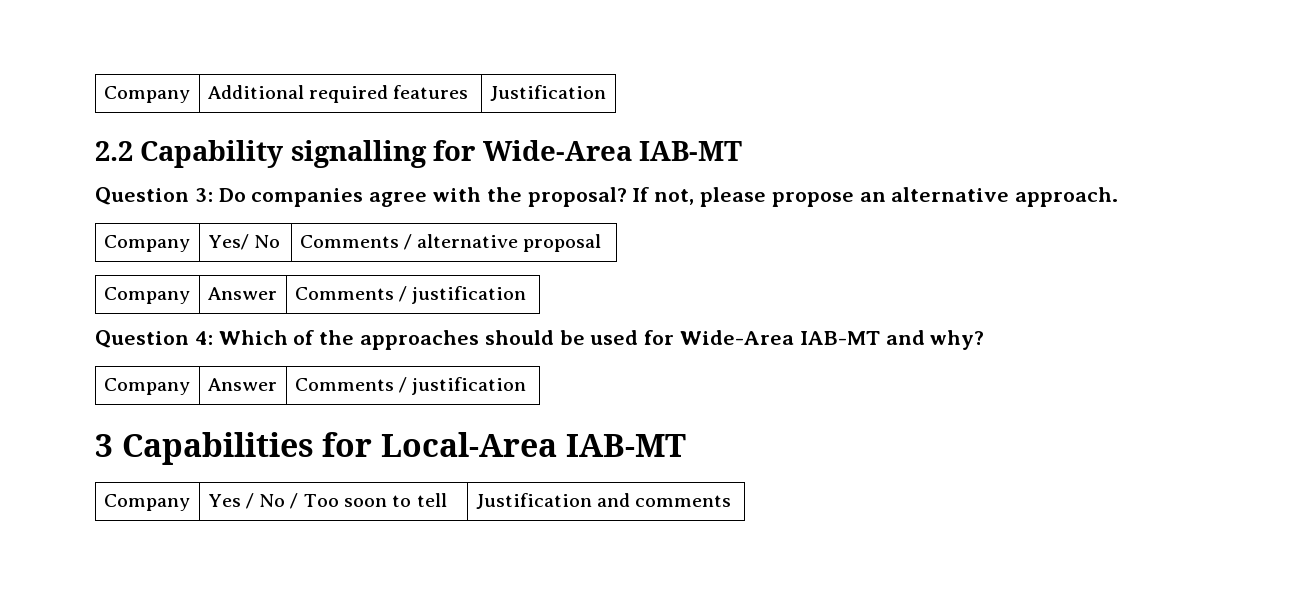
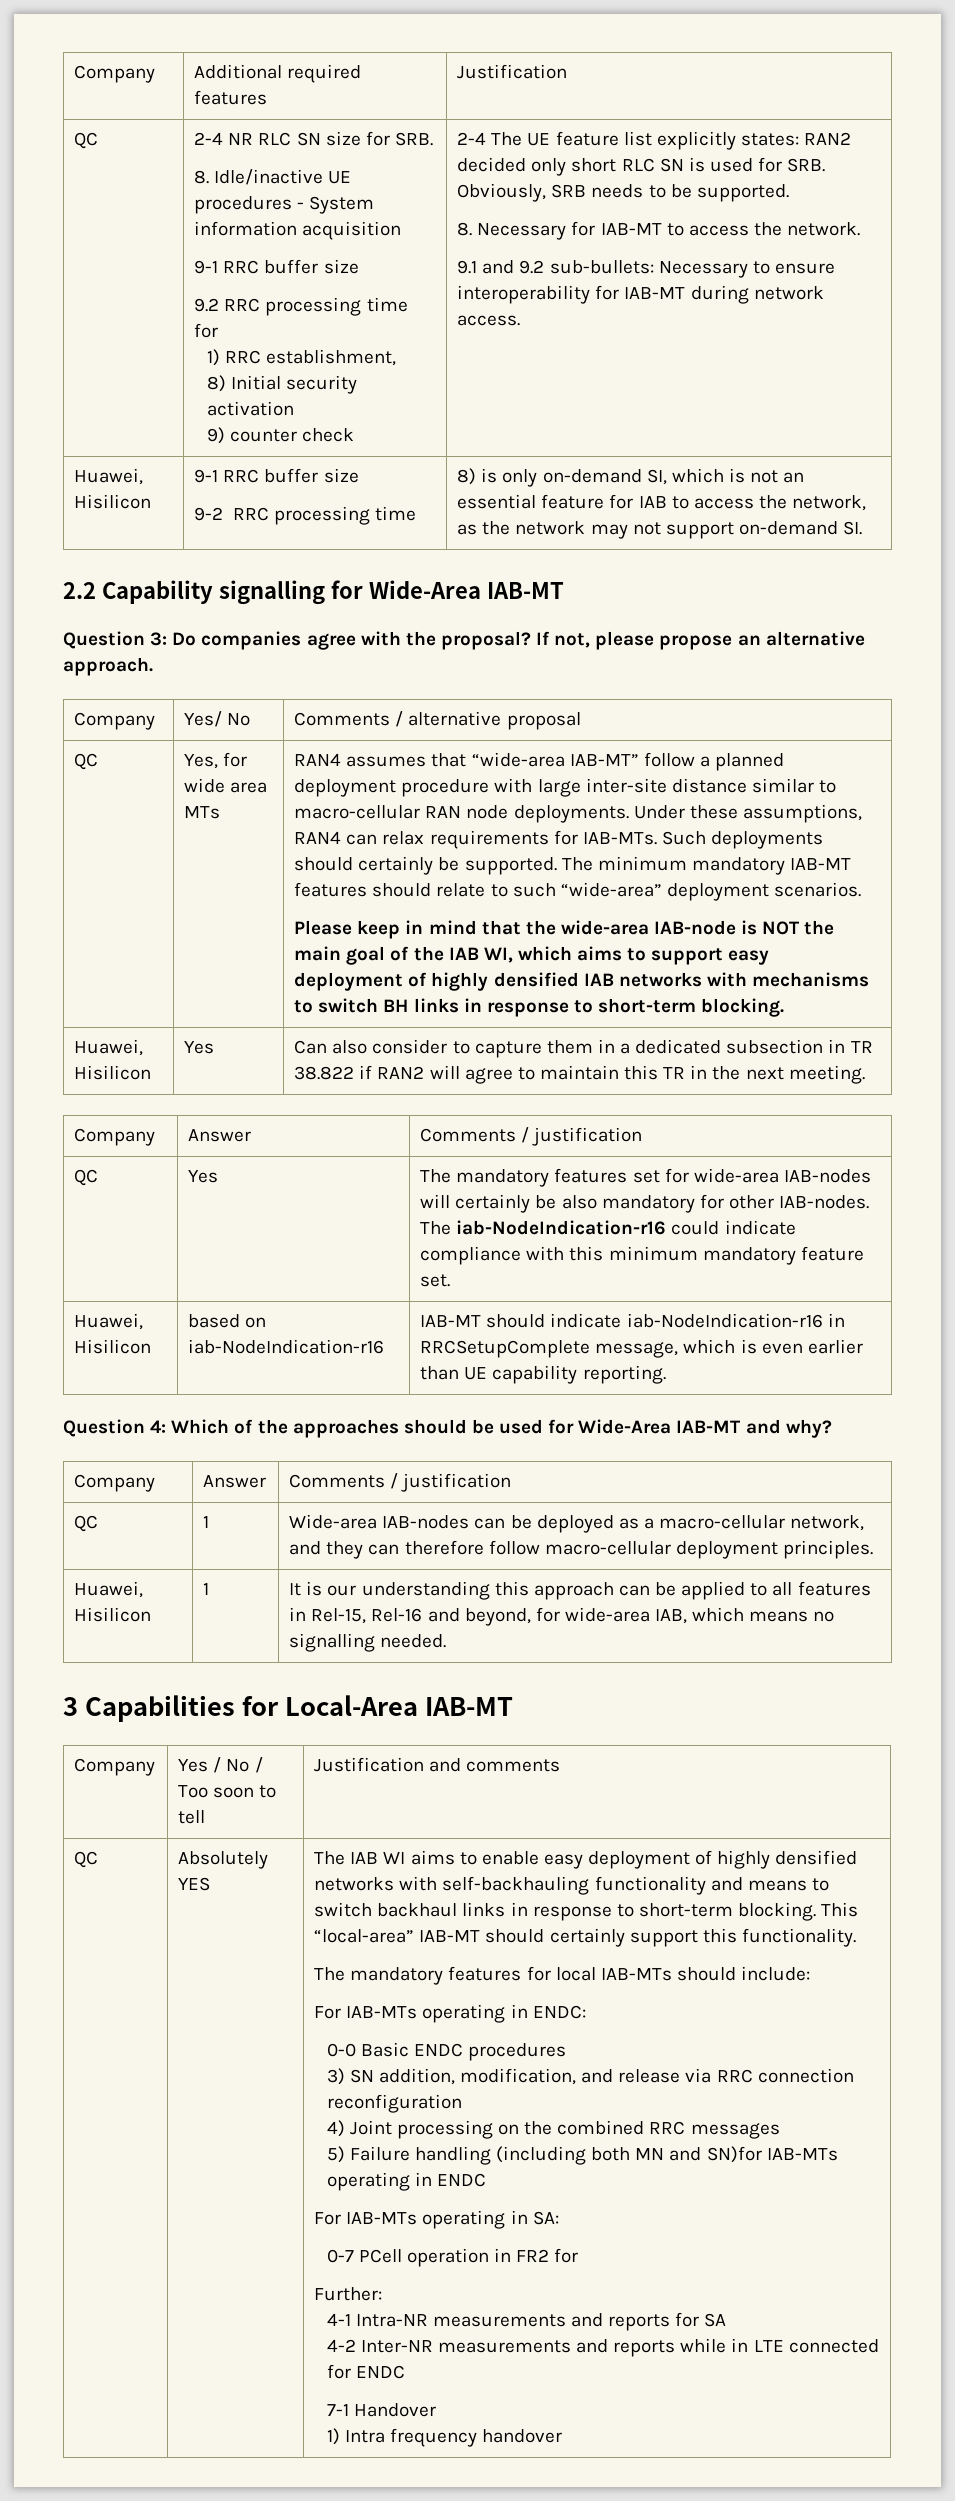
(606, 93) none -> [74,132,99,149] [194,131,433,146] [194,169,352,185] [194,196,375,214] [194,221,402,240] [194,259,359,274] [194,297,408,316] [194,323,219,338] [206,349,396,366] [206,375,357,394] [206,401,294,416] [206,427,354,444] [457,131,852,150] [457,157,826,176] [457,183,789,202] [457,221,861,240] [457,260,835,278] [457,285,824,304] [457,315,521,326] [74,468,144,485] [74,494,152,509] [194,468,359,483] [194,506,416,525] [457,468,805,487] [457,494,867,511] [457,521,863,539] // QC | 2-4 NR RLC SN size for SRB. // 8. Idle/inactive UE procedures - System information acquisition // 9-1 RRC buffer size // 9.2 RRC processing time for // 1) RRC establishment, // 8) Initial security activation // 9) counter check | 2-4 The UE feature list explicitly states: RAN2 decided only short RLC SN is used for SRB. Obviously, SRB needs to be supported. // 8. Necessary for IAB-MT to access the network. // 9.1 and 9.2 sub-bullets: Necessary to ensure interoperability for IAB-MT during network access. // Huawei, Hisilicon | 9-1 RRC buffer size // 9-2 RRC processing time | 8) is only on-demand SI, which is not an essential feature for IAB to access the network, as the network may not support on-demand SI.
[103,287,190,304] [207,287,277,300] [294,286,527,304] // Company | Answer | Comments / justification -> [74,753,99,770] [184,752,248,769] [184,778,268,793] [184,806,221,819] [294,752,785,771] [294,778,837,797] [294,804,862,823] [294,830,824,849] [294,856,852,875] [294,882,862,901] [294,920,835,939] [294,946,770,965] [294,972,870,991] [294,998,785,1017] [74,1039,144,1056] [74,1065,152,1080] [184,1041,215,1054] [294,1039,873,1058] [294,1065,865,1084] [74,1128,156,1146] [188,1129,252,1142] [420,1127,643,1146] [74,1169,99,1186] [188,1170,219,1183] [420,1168,871,1187] [420,1194,870,1213] [420,1220,796,1235] [420,1246,864,1265] [420,1274,451,1287] [74,1313,144,1330] [74,1339,152,1354] [188,1314,267,1328] [188,1339,385,1354] [420,1313,845,1328] [420,1339,863,1358] [420,1365,666,1384] // QC | Yes, for wide area MTs | RAN4 assumes that “wide-area IAB-MT” follow a planned deployment procedure with large inter-site distance similar to macro-cellular RAN node deployments. Under these assumptions, RAN4 can relax requirements for IAB-MTs. Such deployments should certainly be supported. The minimum mandatory IAB-MT features should relate to such “wide-area” deployment scenarios. // Please keep in mind that the wide-area IAB-node is NOT the main goal of the IAB WI, which aims to support easy deployment of highly densified IAB networks with mechanisms to switch BH links in response to short-term blocking. // Huawei, Hisilicon | Yes | Can also consider to capture them in a dedicated subsection in TR 38.822 if RAN2 will agree to maintain this TR in the next meeting. // Company | Answer | Comments / justification // QC | Yes | The mandatory features set for wide-area IAB-nodes will certainly be also mandatory for other IAB-nodes. The iab-NodeIndication-r16 could indicate compliance with this minimum mandatory feature set. // Huawei, Hisilicon | based on iab-NodeIndication-r16 | IAB-MT should indicate iab-NodeIndication-r16 in RRCSetupComplete message, which is even earlier than UE capability reporting.
(527, 386) none -> [74,1515,99,1532] [203,1516,210,1528] [289,1514,865,1533] [289,1540,874,1559] [74,1581,144,1598] [74,1607,152,1622] [203,1583,210,1595] [289,1581,871,1600] [289,1607,835,1626] [289,1633,447,1652] // QC | 1 | Wide-area IAB-nodes can be deployed as a macro-cellular network, and they can therefore follow macro-cellular deployment principles. // Huawei, Hisilicon | 1 | It is our understanding this approach can be applied to all features in Rel-15, Rel-16 and beyond, for wide-area IAB, which means no signalling needed.
(732, 501) none -> [74,1851,99,1868] [178,1851,269,1869] [178,1877,211,1891] [314,1850,858,1869] [314,1876,829,1895] [314,1902,859,1921] [314,1928,856,1947] [314,1966,811,1985] [314,2004,586,2023] [326,2042,567,2061] [326,2068,854,2085] [326,2094,462,2113] [326,2120,780,2139] [326,2146,838,2165] [326,2172,486,2191] [314,2210,559,2229] [326,2248,579,2267] [314,2287,383,2301] [326,2312,727,2331] [326,2338,879,2357] [326,2364,405,2379] [326,2403,436,2417] [326,2428,563,2447] // QC | Absolutely YES | The IAB WI aims to enable easy deployment of highly densified networks with self-backhauling functionality and means to switch backhaul links in response to short-term blocking. This “local-area” IAB-MT should certainly support this functionality. // The mandatory features for local IAB-MTs should include: // For IAB-MTs operating in ENDC: // 0-0 Basic ENDC procedures // 3) SN addition, modification, and release via RRC connection reconfiguration // 4) Joint processing on the combined RRC messages // 5) Failure handling (including both MN and SN)for IAB-MTs operating in ENDC // For IAB-MTs operating in SA: // 0-7 PCell operation in FR2 for // Further: // 4-1 Intra-NR measurements and reports for SA // 4-2 Inter-NR measurements and reports while in LTE connected for ENDC // 7-1 Handover // 1) Intra frequency handover

